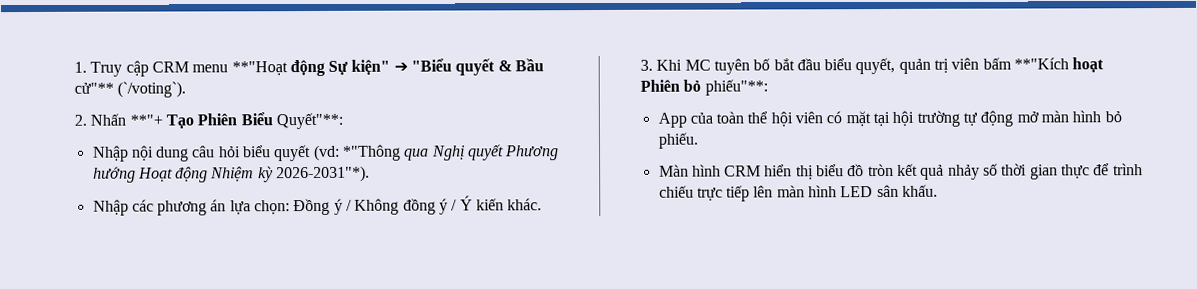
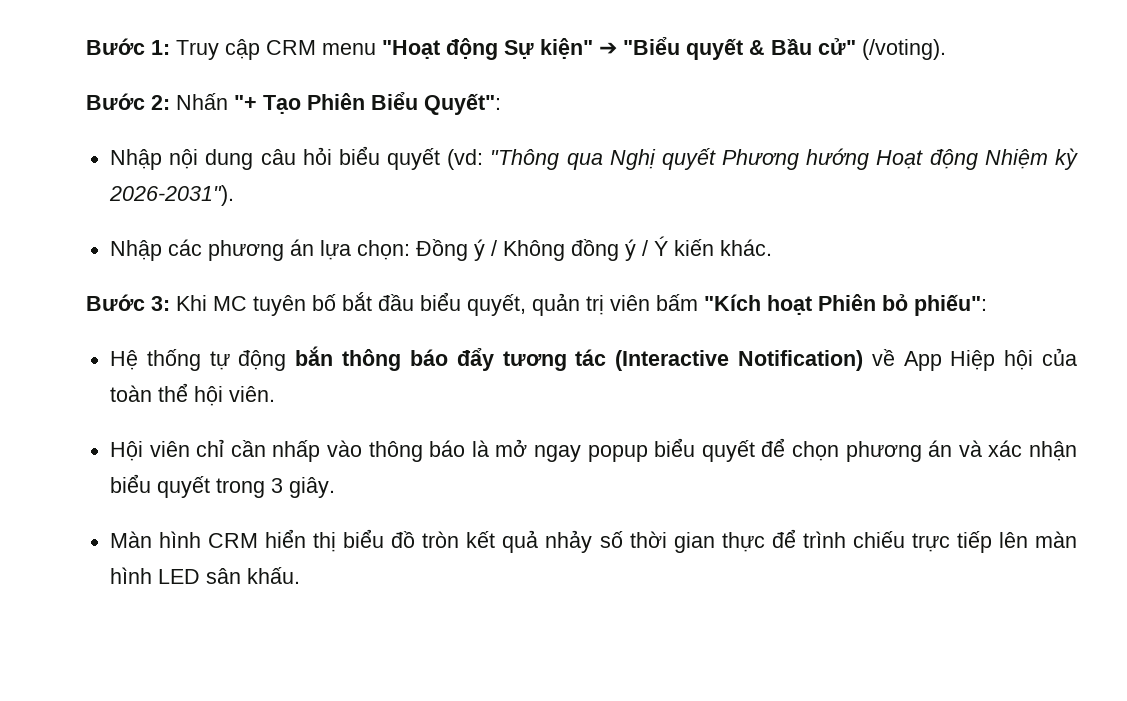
[73,61,87,73] 1. -> [86,38,171,55] Bước 1:
[231,61,288,76] **"Hoạt -> [382,40,441,59] "Hoạt
[73,81,187,98] [73,113,163,126] cử"** (`/voting`). // 2. Nhấn **"+ -> [818,38,947,60] [86,93,258,110] cử" (/voting). // Bước 2: Nhấn "+
[275,112,343,130] Quyết"**: -> [424,93,502,115] Quyết":
[342,144,402,161] *"Thông -> [490,149,560,170] "Thông
[276,165,371,183] 2026-2031"*). -> [108,185,234,206] 2026-2031").
[639,59,653,71] 3. -> [86,294,171,311] Bước 3:
[1014,57,1070,70] **"Kích -> [704,294,762,311] "Kích
[704,79,768,96] [657,110,1122,128] [657,132,699,149] phiếu"**: // App của toàn thể hội viên có mặt tại hội trường tự động mở màn hình bỏ phiếu. -> [914,294,988,316] [109,346,1077,371] [109,383,275,406] [109,438,1078,462] [109,474,335,498] phiếu": // Hệ thống tự động bắn thông báo đẩy tương tác (Interactive Notification) về App Hiệp hội của toàn thể hội viên. // Hội viên chỉ cần nhấp vào thông báo là mở ngay popup biểu quyết để chọn phương án và xác nhận biểu quyết trong 3 giây.

